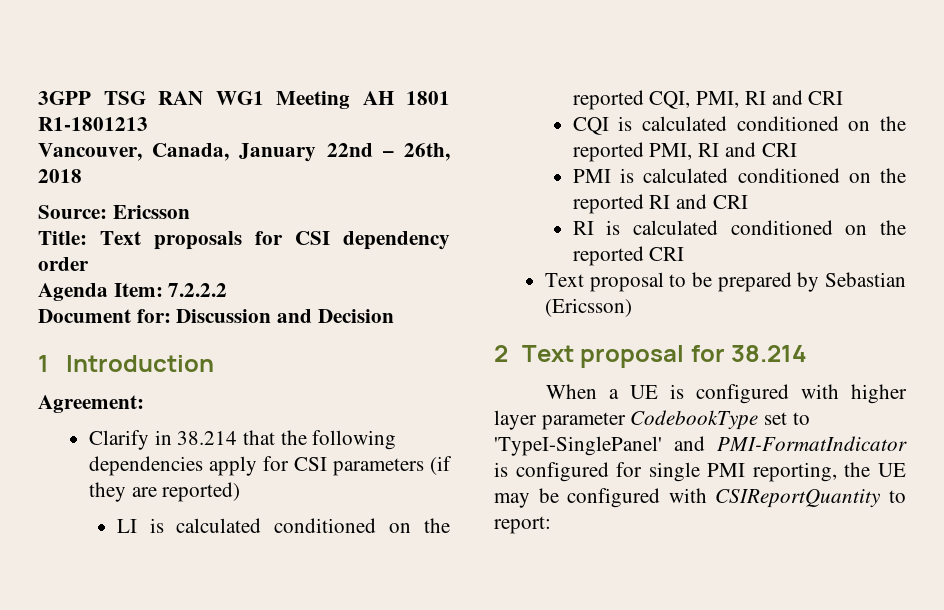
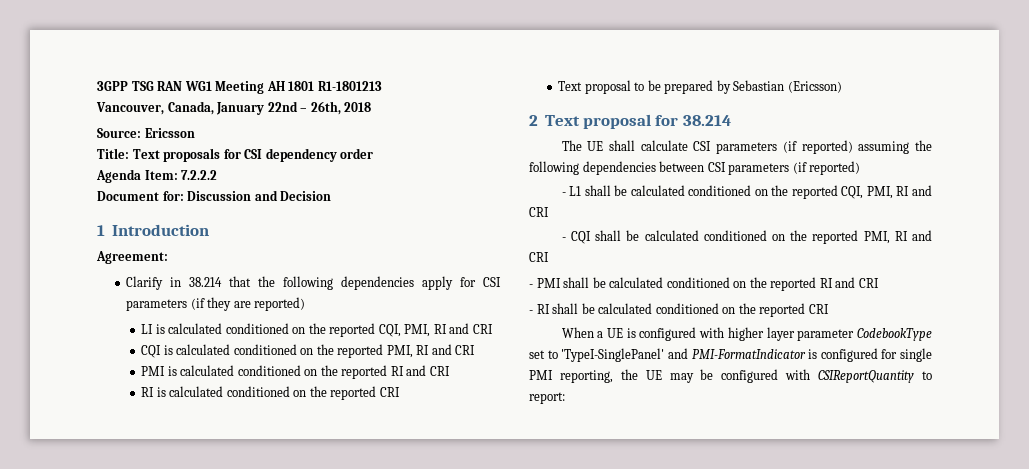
(808, 353) none -> [561,140,932,154] [529,161,861,175] [561,185,932,199] [529,207,549,217] [561,230,932,244] [529,252,549,262] [529,277,879,291] [529,303,829,317] // The UE shall calculate CSI parameters (if reported) assuming the following dependencies between CSI parameters (if reported) // - L1 shall be calculated conditioned on the reported CQI, PMI, RI and CRI // - CQI shall be calculated conditioned on the reported PMI, RI and CRI // - PMI shall be calculated conditioned on the reported RI and CRI // - RI shall be calculated conditioned on the reported CRI

